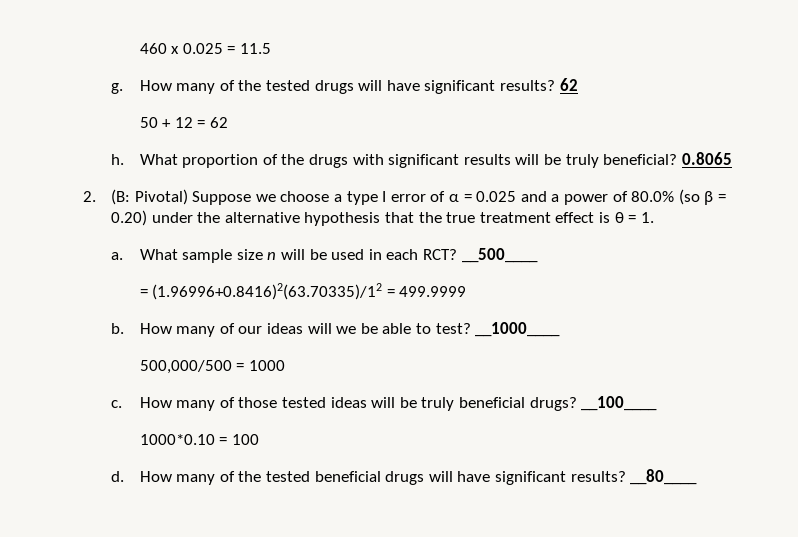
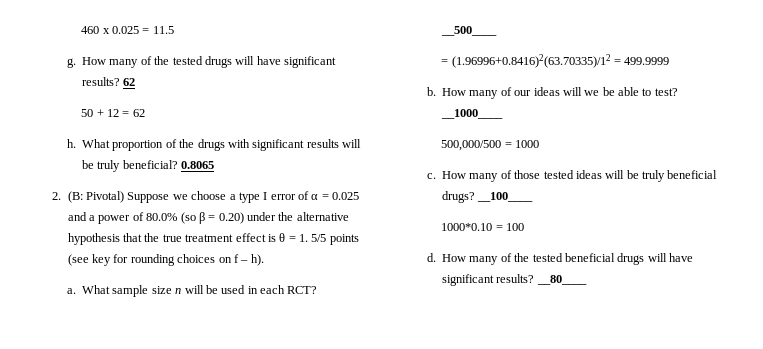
(654, 217) none -> [311,234,359,245] [67,254,264,266] 5/5 points (see key for rounding choices on f – h).

